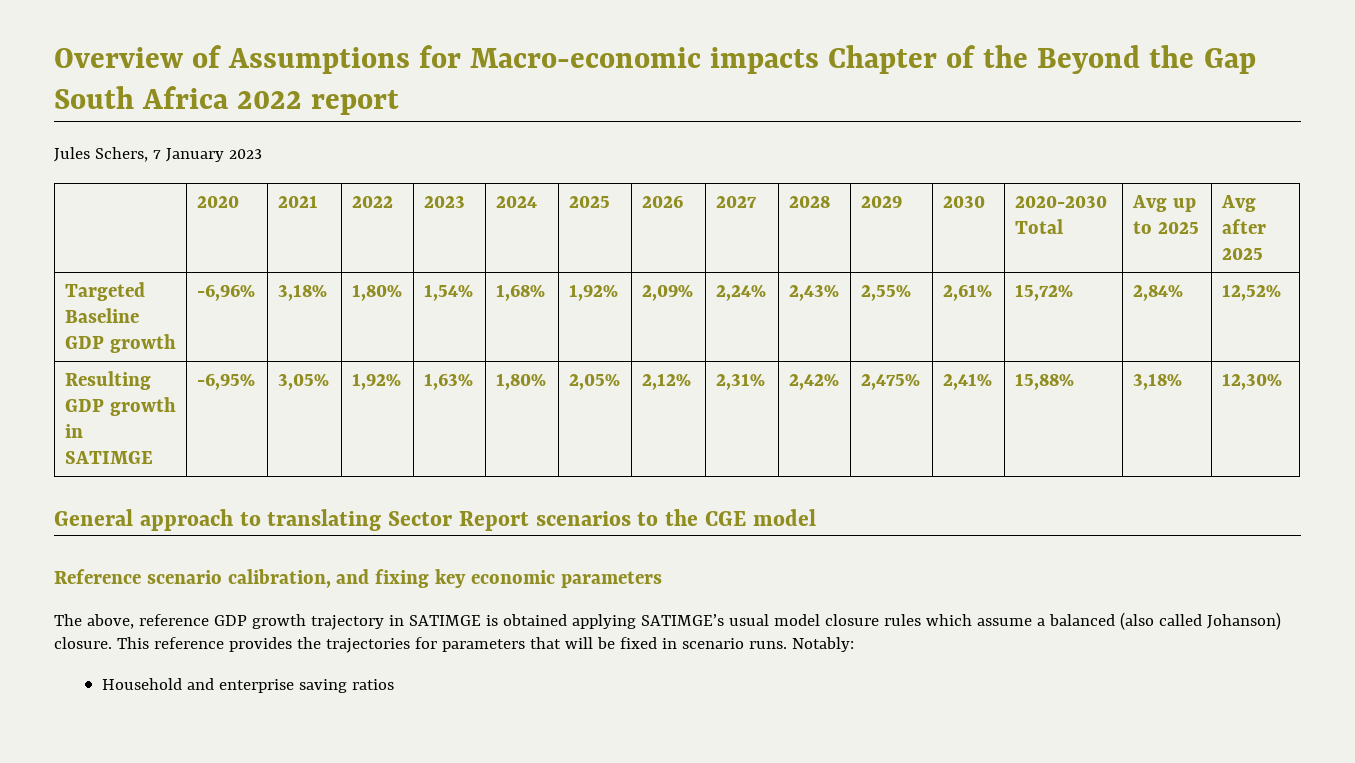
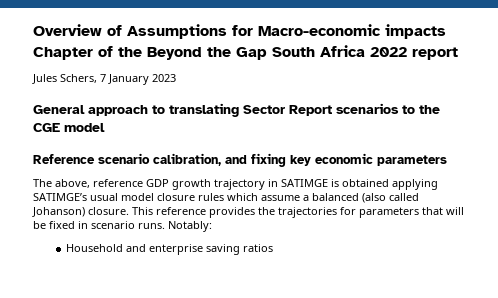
[196,195,239,208] [277,195,318,208] [351,195,393,208] [423,195,465,208] [495,195,537,208] [568,195,610,208] [641,195,683,208] [715,195,757,208] [788,195,830,208] [860,195,902,208] [942,195,985,208] [1014,195,1107,208] [1014,219,1063,234] [1131,195,1196,212] [1132,221,1199,234] [1220,195,1256,212] [1221,219,1266,234] [1221,247,1263,260] [64,282,145,301] [64,308,139,323] [64,334,176,353] [196,284,255,301] [277,284,327,301] [351,284,402,301] [423,284,473,301] [495,284,545,301] [568,284,618,301] [641,284,693,301] [715,285,766,301] [788,285,839,301] [860,285,911,301] [942,284,992,301] [1014,284,1073,301] [1132,284,1183,301] [1221,284,1281,301] [64,371,151,390] [64,397,176,416] [64,424,83,438] [64,451,153,464] [196,373,255,390] [277,373,329,390] [351,373,401,390] [423,373,473,390] [495,373,546,390] [568,373,620,390] [641,373,691,390] [715,373,765,390] [788,374,839,390] [860,374,920,390] [942,373,992,390] [1014,373,1074,390] [1132,373,1182,390] [1221,373,1282,390] // | 2020 | 2021 | 2022 | 2023 | 2024 | 2025 | 2026 | 2027 | 2028 | 2029 | 2030 | 2020-2030 Total | Avg up to 2025 | Avg after 2025 // Targeted Baseline GDP growth | -6,96% | 3,18% | 1,80% | 1,54% | 1,68% | 1,92% | 2,09% | 2,24% | 2,43% | 2,55% | 2,61% | 15,72% | 2,84% | 12,52% // Resulting GDP growth in SATIMGE | -6,95% | 3,05% | 1,92% | 1,63% | 1,80% | 2,05% | 2,12% | 2,31% | 2,42% | 2,475% | 2,41% | 15,88% | 3,18% | 12,30% -> (176, 78) none

